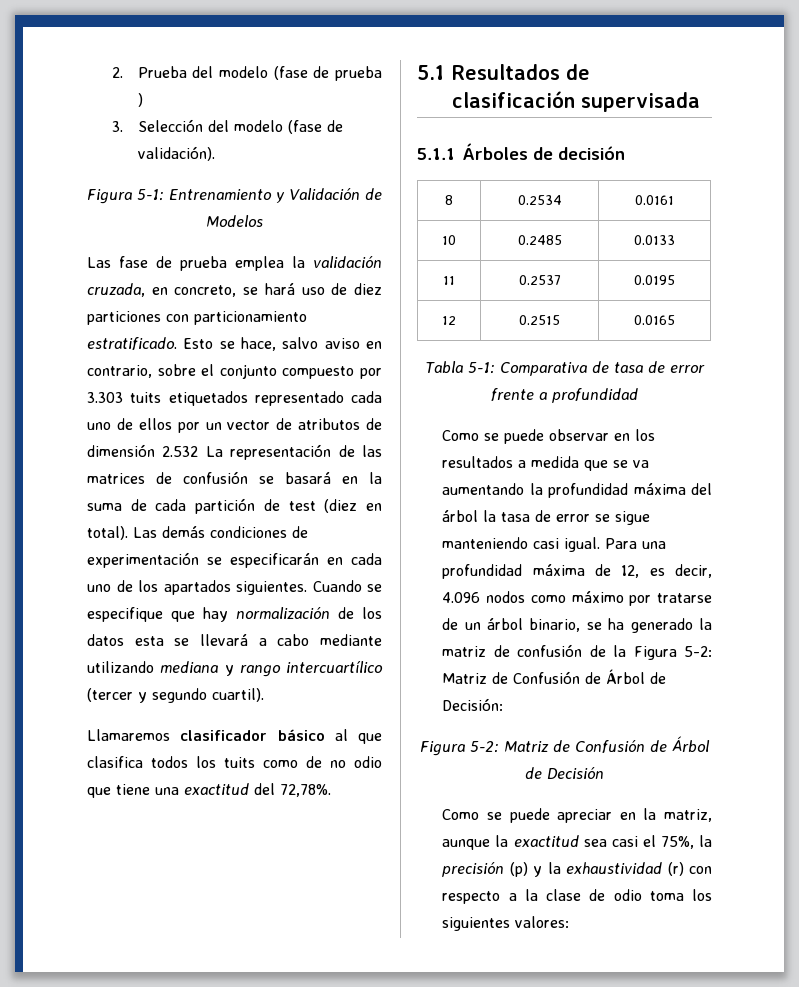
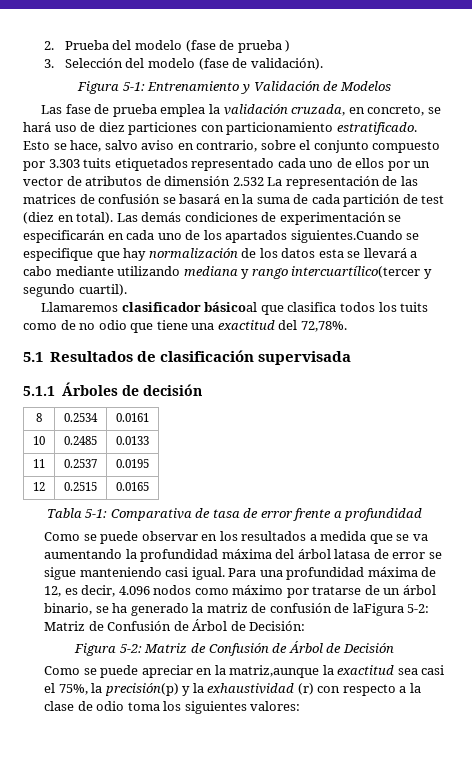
[236,580,362,595] siguientes. Cuando -> [290,230,403,243] siguientes.Cuando
[286,661,383,673] [87,688,133,702] intercuartílico (tercer -> [291,266,421,278] intercuartílico(tercer
[277,729,348,741] básico al -> [204,302,258,312] básicoal
[483,510,531,522] la tasa -> [334,549,371,559] latasa
[613,645,677,660] la Figura -> [352,603,404,616] laFigura
[664,809,712,822] [442,839,491,850] matriz, aunque -> [229,665,320,678] matriz,aunque
[442,862,528,877] precisión (p) -> [104,683,179,696] precisión(p)

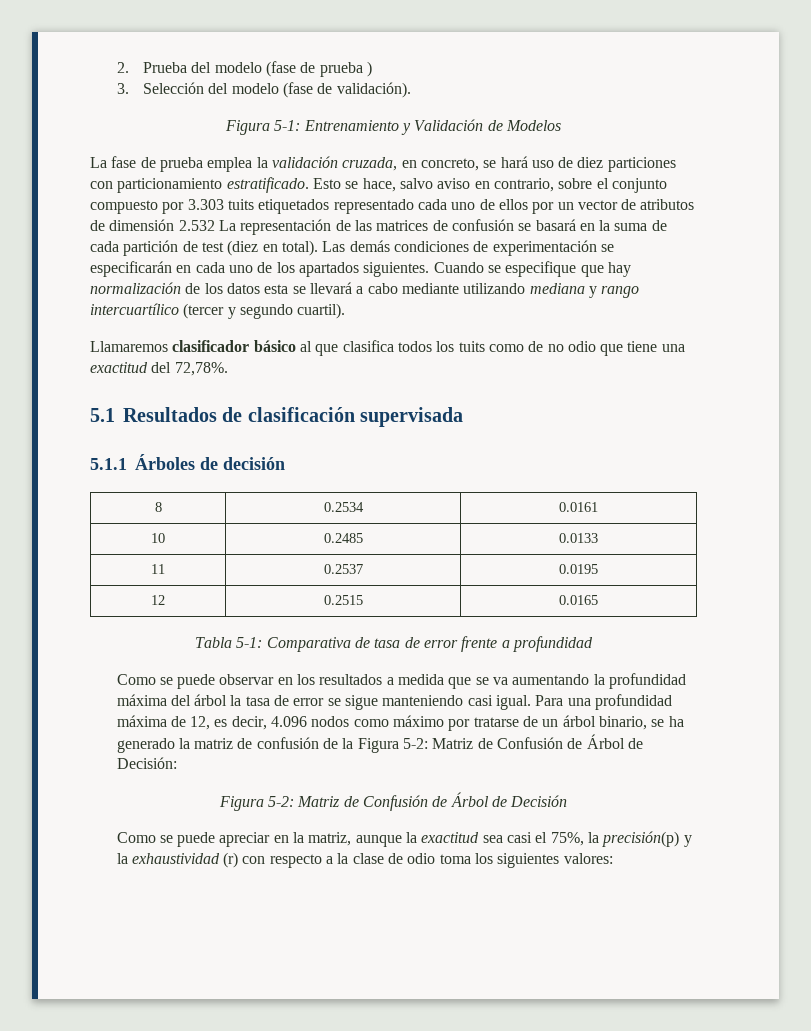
[41,105,63,114] Las -> [90,157,107,168] La
[290,230,403,243] siguientes.Cuando -> [363,262,484,277] siguientes. Cuando
[291,266,421,278] intercuartílico(tercer -> [90,303,225,319] intercuartílico (tercer
[204,302,258,312] básicoal -> [253,340,312,352] básico al
[334,549,371,559] latasa -> [230,695,270,706] la tasa
[352,603,404,616] laFigura -> [342,738,399,753] la Figura
[229,665,320,678] matriz,aunque -> [308,832,402,847] matriz, aunque

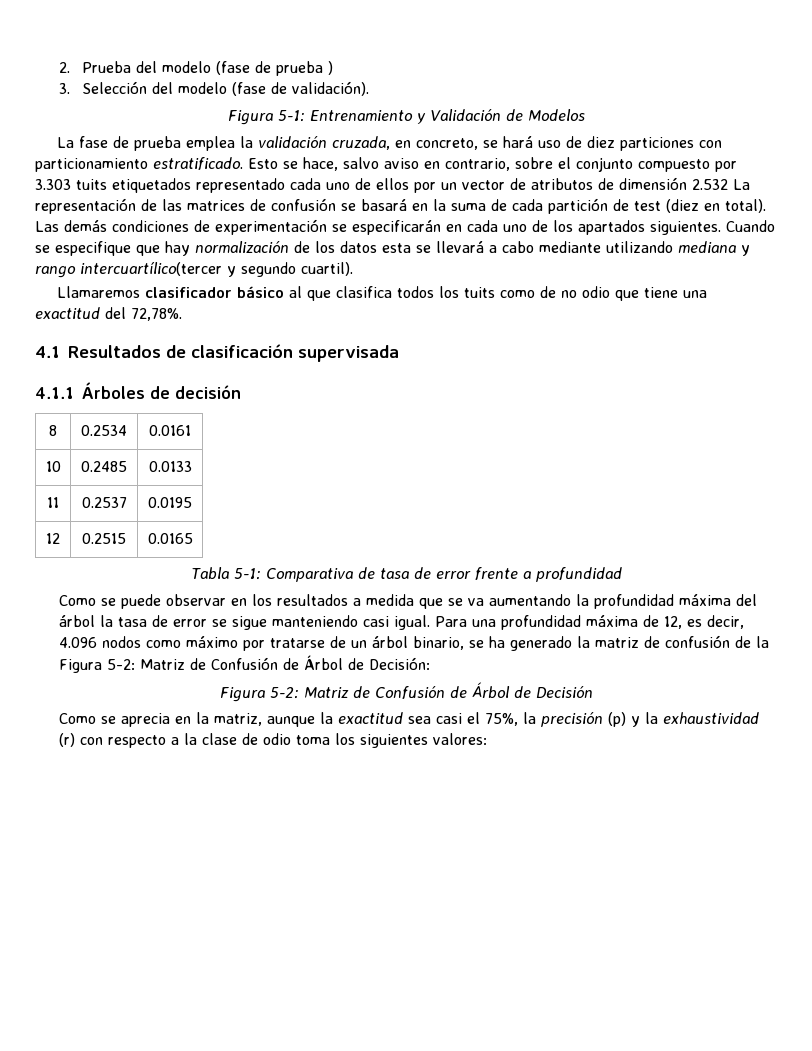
[90,303,225,319] intercuartílico (tercer -> [80,262,222,276] intercuartílico(tercer
[90,408,115,422] 5.1 -> [35,346,60,358] 4.1
[90,458,127,470] 5.1.1 -> [35,387,74,399] 4.1.1
[177,832,271,847] puede apreciar -> [120,713,170,727] aprecia
[602,831,680,847] precisión(p) -> [540,712,626,727] precisión (p)

